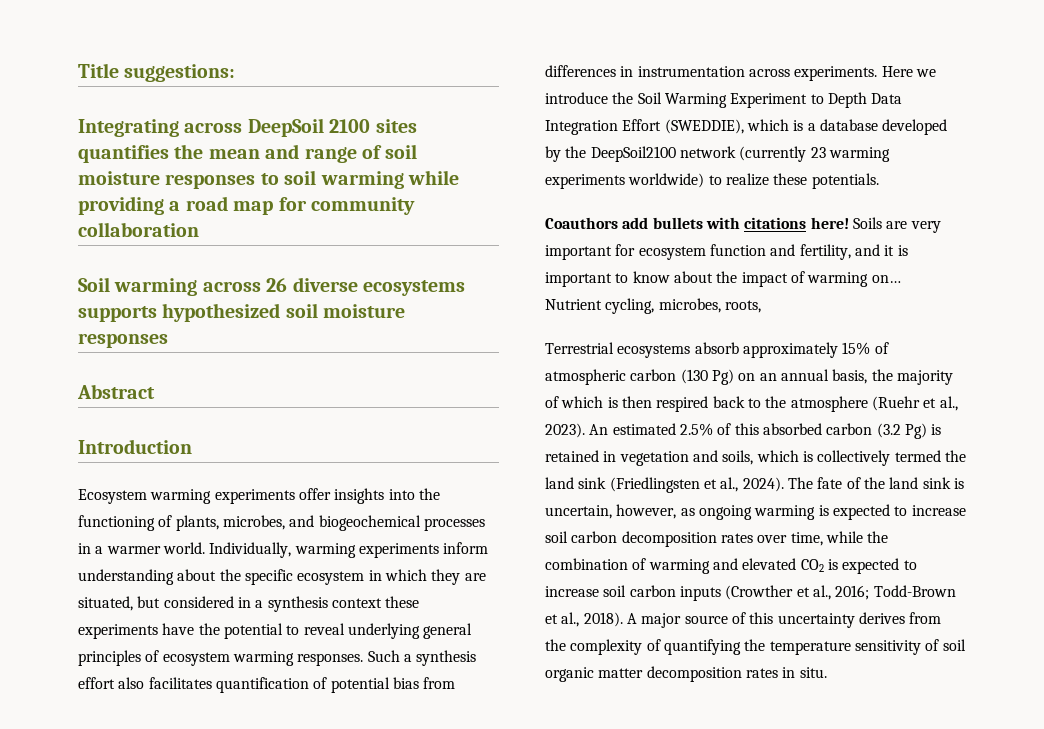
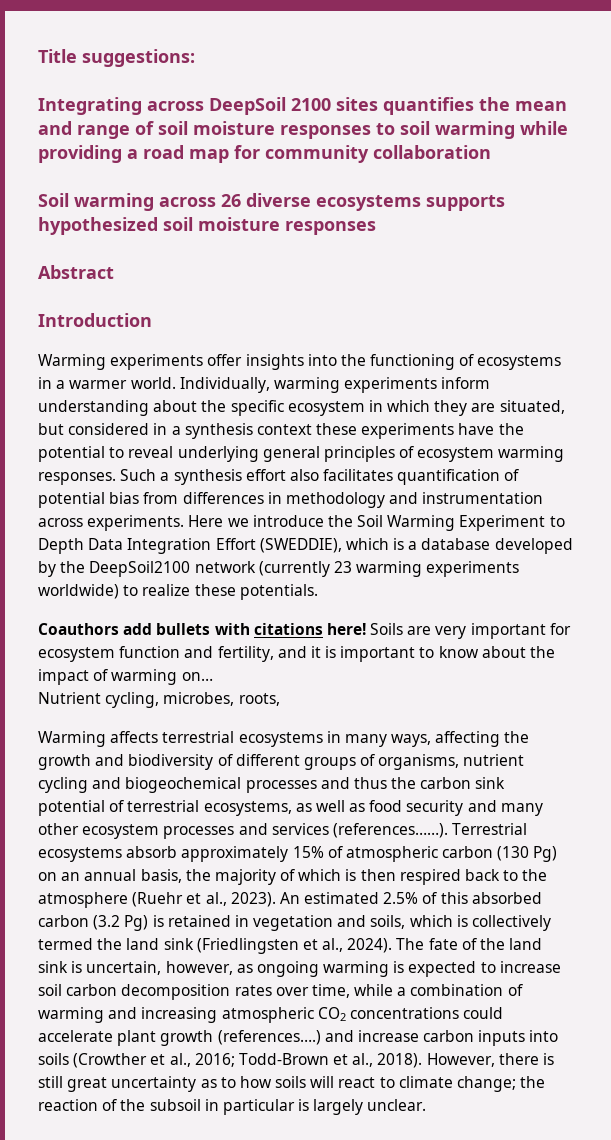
[78,489,212,504] Ecosystem warming -> [38,354,106,370] Warming
[175,515,485,531] plants, microbes, and biogeochemical processes -> [477,355,562,370] ecosystems
(634, 71) none -> [285,492,419,508] methodology and
(761, 306) none -> [38,731,530,747] [38,754,525,770] [38,777,506,793] [38,800,543,816] [38,823,448,839] Warming affects terrestrial ecosystems in many ways, affecting the growth and biodiversity of different groups of organisms, nutrient cycling and biogeochemical processes and thus the carbon sink potential of terrestrial ecosystems, as well as food security and many other ecosystem processes and services (references……).
[867,531,889,543] the -> [397,987,407,996] a
[742,558,917,574] [545,585,721,601] elevated CO2 is expected to increase soil carbon inputs -> [141,1007,504,1023] [38,1030,559,1046] [38,1053,69,1065] increasing atmospheric CO2 concentrations could accelerate plant growth (references….) and increase carbon inputs into soils
[626,612,942,628] [545,639,966,655] [545,666,827,682] A major source of this uncertainty derives from the complexity of quantifying the temperature sensitivity of soil organic matter decomposition rates in situ. -> [426,1053,555,1067] [38,1076,546,1092] [38,1099,427,1115] However, there is still great uncertainty as to how soils will react to climate change; the reaction of the subsoil in particular is largely unclear.

